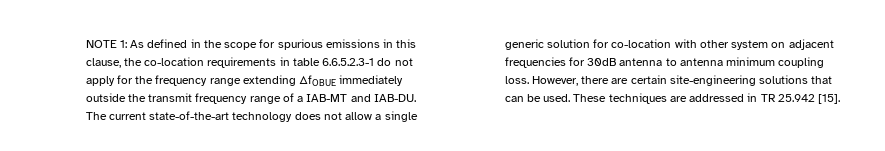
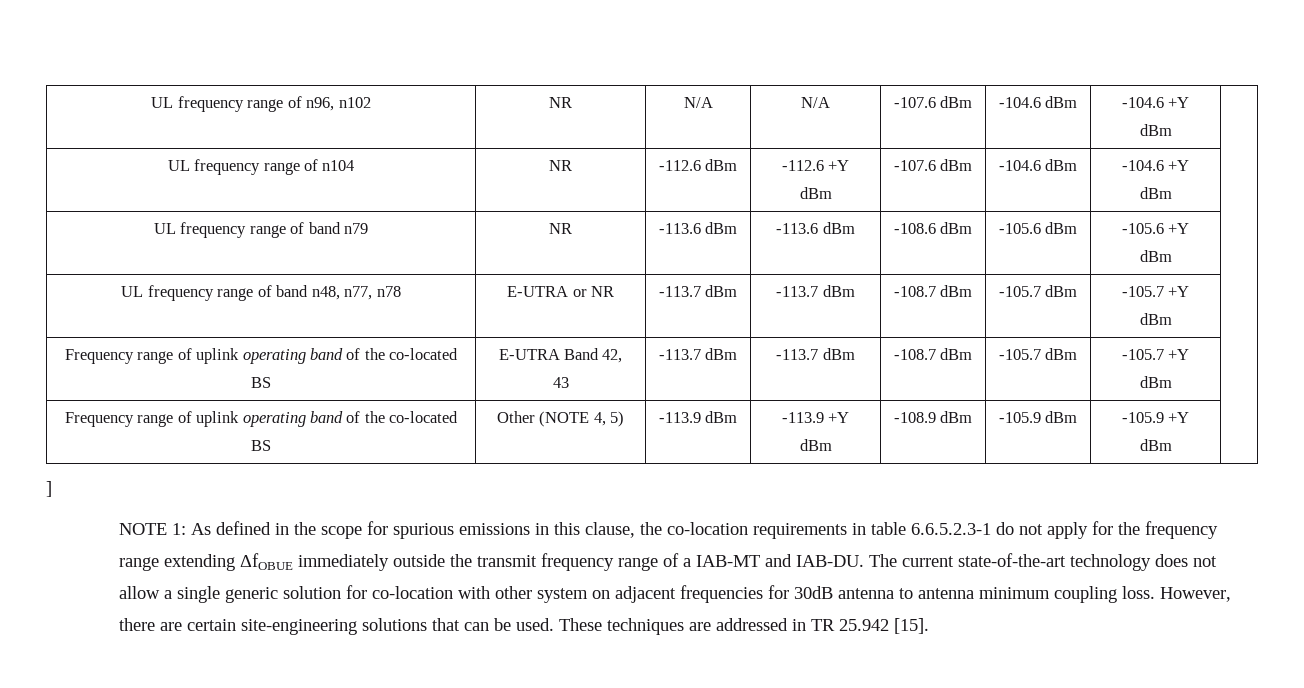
(85, 44) none -> [151,96,371,112] [549,97,572,108] [683,97,713,108] [801,97,830,108] [893,96,973,108] [998,96,1078,108] [1121,97,1190,108] [1139,124,1172,136] [167,159,355,175] [549,160,572,171] [658,159,738,171] [781,160,850,171] [799,187,832,199] [893,159,973,171] [998,159,1078,171] [1121,160,1190,171] [1139,187,1172,199] [153,222,369,238] [549,223,572,234] [658,222,738,234] [776,222,855,234] [893,222,973,234] [998,222,1078,234] [1121,223,1190,234] [1139,250,1172,262] [121,285,401,301] [507,286,614,297] [658,285,738,297] [776,285,855,297] [893,285,973,297] [998,285,1078,297] [1121,286,1190,297] [1139,313,1172,325] [64,348,459,364] [251,377,271,388] [498,348,623,363] [552,377,569,388] [658,348,738,360] [776,348,855,360] [893,348,973,360] [998,348,1078,360] [1121,349,1190,360] [1139,376,1172,388] [64,411,459,427] [251,440,271,451] [496,411,625,427] [658,411,738,423] [781,412,850,423] [799,439,832,451] [893,411,973,423] [998,411,1078,423] [1121,412,1190,423] [1139,439,1172,451] [46,481,52,497] UL frequency range of n96, n102 | NR | N/A | N/A | -107.6 dBm | -104.6 dBm | -104.6 +Y dBm | // UL frequency range of n104 | NR | -112.6 dBm | -112.6 +Y dBm | -107.6 dBm | -104.6 dBm | -104.6 +Y dBm | // UL frequency range of band n79 | NR | -113.6 dBm | -113.6 dBm | -108.6 dBm | -105.6 dBm | -105.6 +Y dBm | // UL frequency range of band n48, n77, n78 | E-UTRA or NR | -113.7 dBm | -113.7 dBm | -108.7 dBm | -105.7 dBm | -105.7 +Y dBm | // Frequency range of uplink operating band of the co-located BS | E-UTRA Band 42, 43 | -113.7 dBm | -113.7 dBm | -108.7 dBm | -105.7 dBm | -105.7 +Y dBm | // Frequency range of uplink operating band of the co-located BS | Other (NOTE 4, 5) | -113.9 dBm | -113.9 +Y dBm | -108.9 dBm | -105.9 dBm | -105.9 +Y dBm | // ] //

